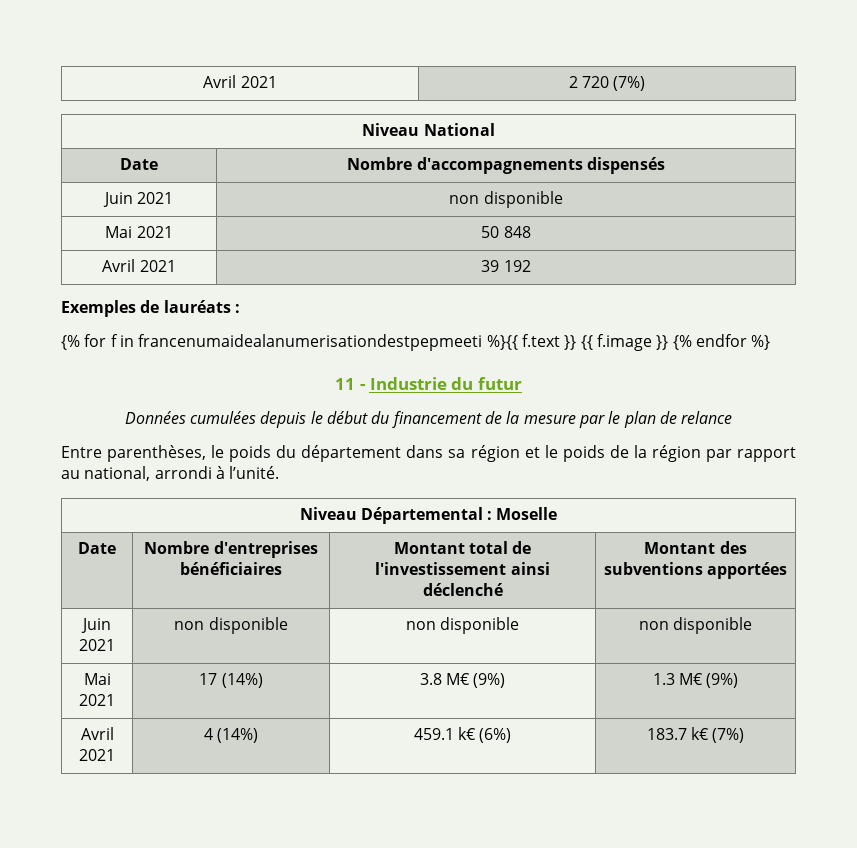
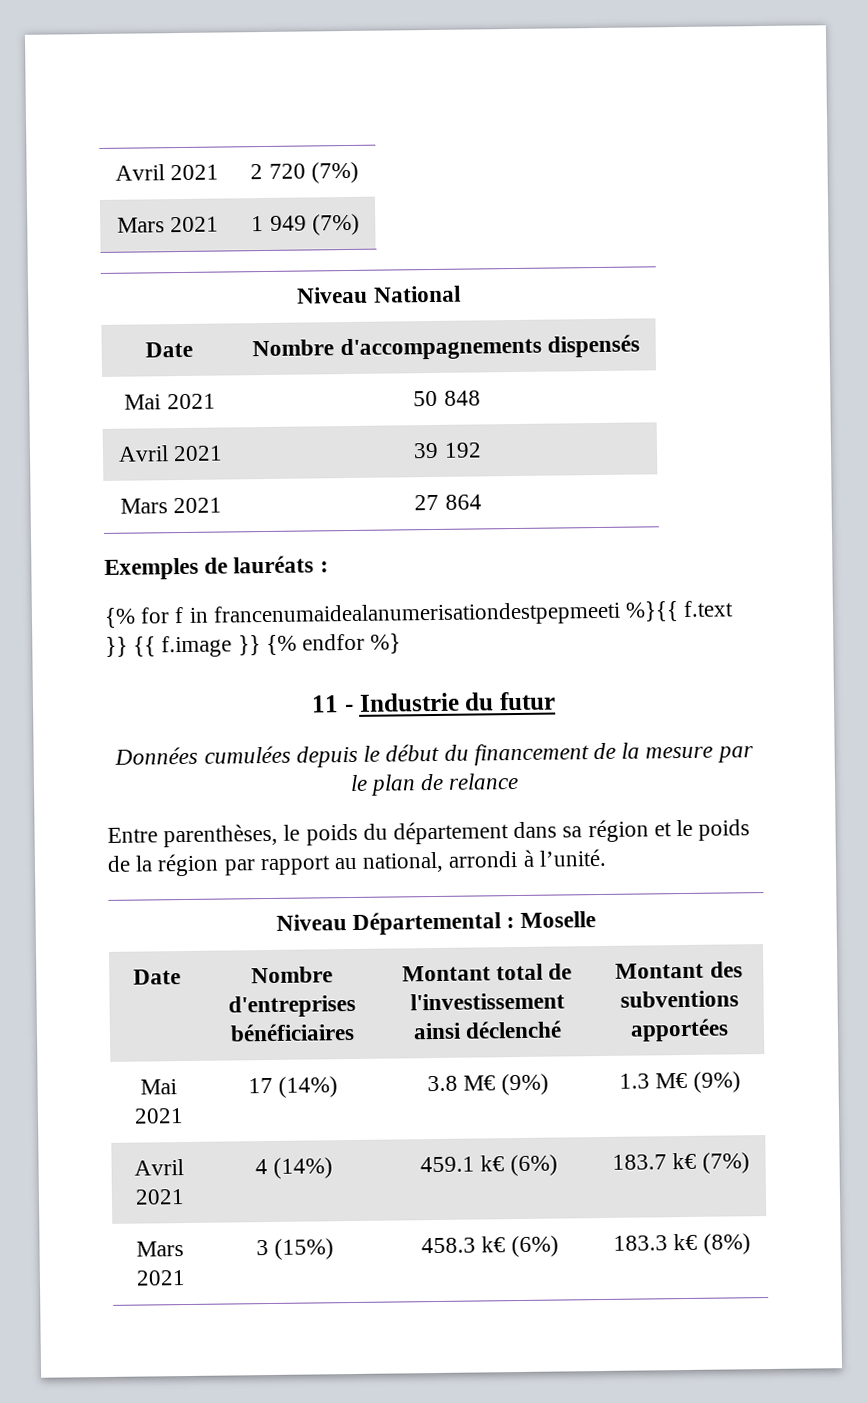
(646, 83) none -> [116,216,220,233] [251,213,360,236] // Mars 2021 | 1 949 (7%)
[102,192,174,207] [449,191,563,208] // Juin 2021 | non disponible -> (640, 346) none
(531, 266) none -> [119,497,223,514] [414,494,482,511] // Mars 2021 | 27 864
[81,618,111,633] [79,639,115,651] [174,617,288,634] [405,617,520,634] [638,617,753,634] // Juin 2021 | non disponible | non disponible | non disponible -> (729, 1030) none
(745, 735) none -> [136,1241,184,1257] [135,1270,186,1286] [255,1238,335,1260] [420,1235,560,1258] [612,1233,752,1255] // Mars 2021 | 3 (15%) | 458.3 k€ (6%) | 183.3 k€ (8%)

